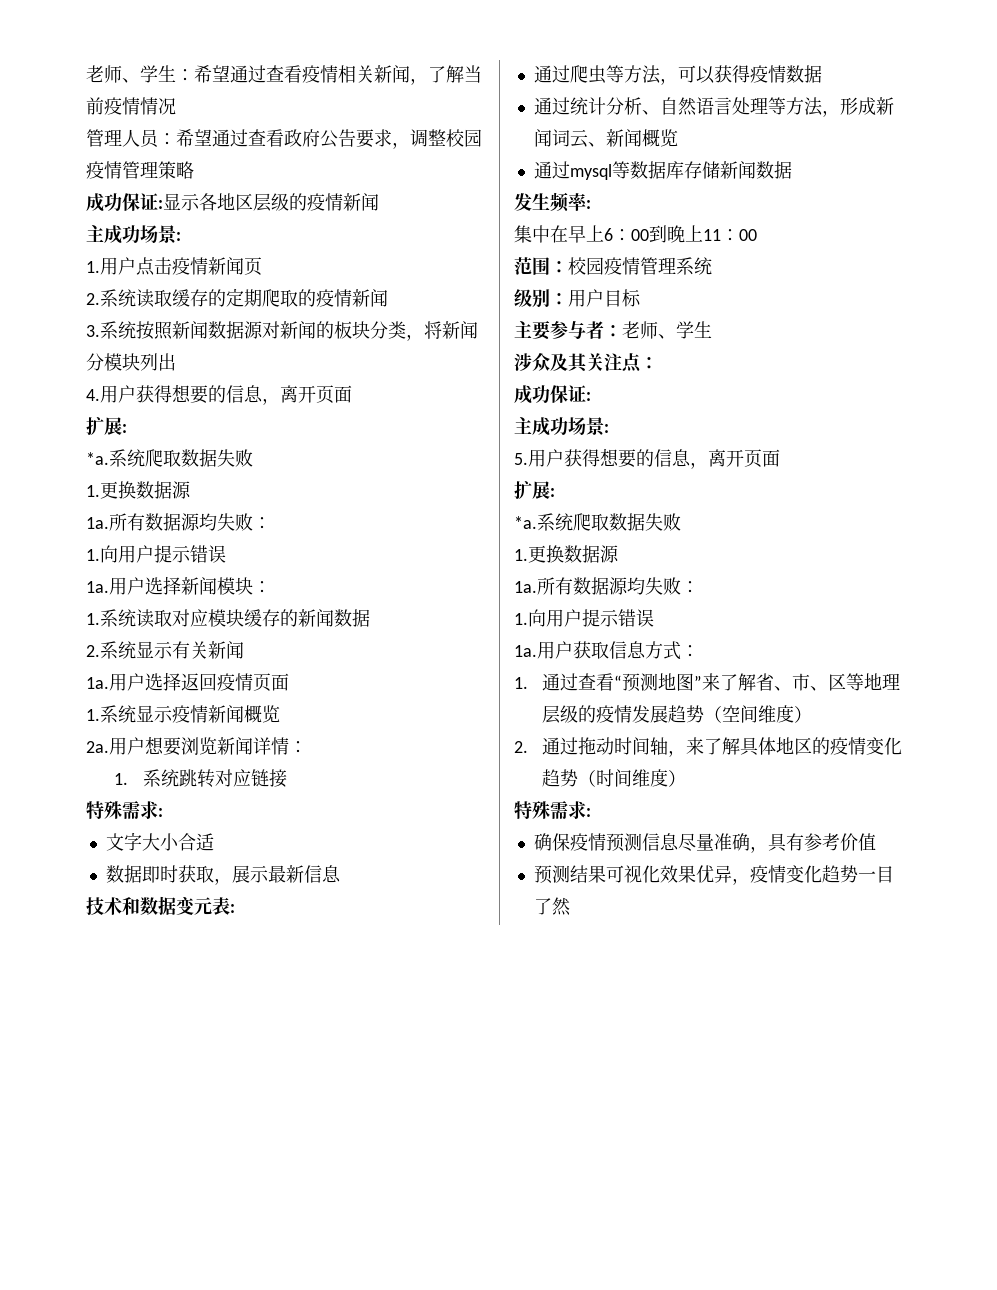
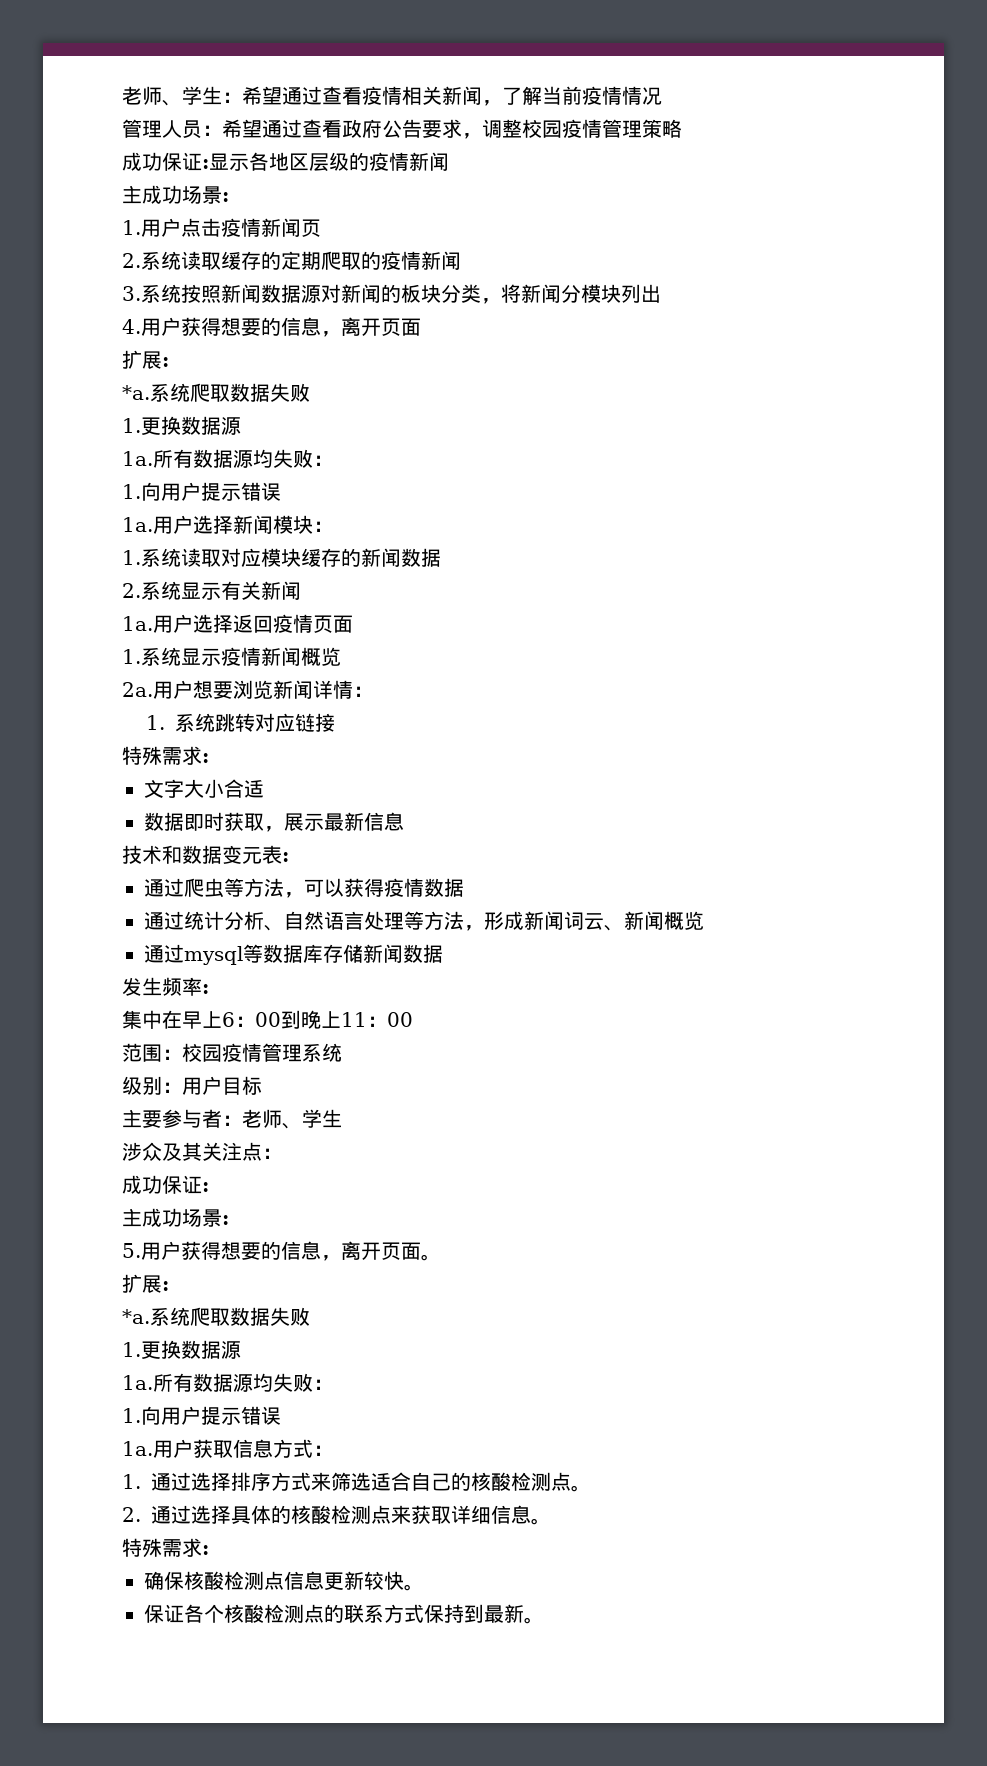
(780, 458) none -> [421,1254,441,1261] 。
[578,673,901,692] [542,705,813,724] [514,737,903,757] [542,769,687,787] [514,801,591,819] [533,833,876,853] [533,865,894,885] [533,897,571,916] 查看“预测地图”来了解省、市、区等地理层级的疫情发展趋势（空间维度） // 2.通过拖动时间轴，来了解具体地区的疫情变化趋势（时间维度） // 特殊需求: // 确保疫情预测信息尽量准确，具有参考价值 // 预测结果可视化效果优异，疫情变化趋势一目了然 -> [191,1472,591,1492] [122,1505,551,1525] [122,1538,209,1558] [144,1571,424,1591] [144,1604,544,1624] 选择排序方式来筛选适合自己的核酸检测点。 // 2.通过选择具体的核酸检测点来获取详细信息。 // 特殊需求: // 确保核酸检测点信息更新较快。 // 保证各个核酸检测点的联系方式保持到最新。

